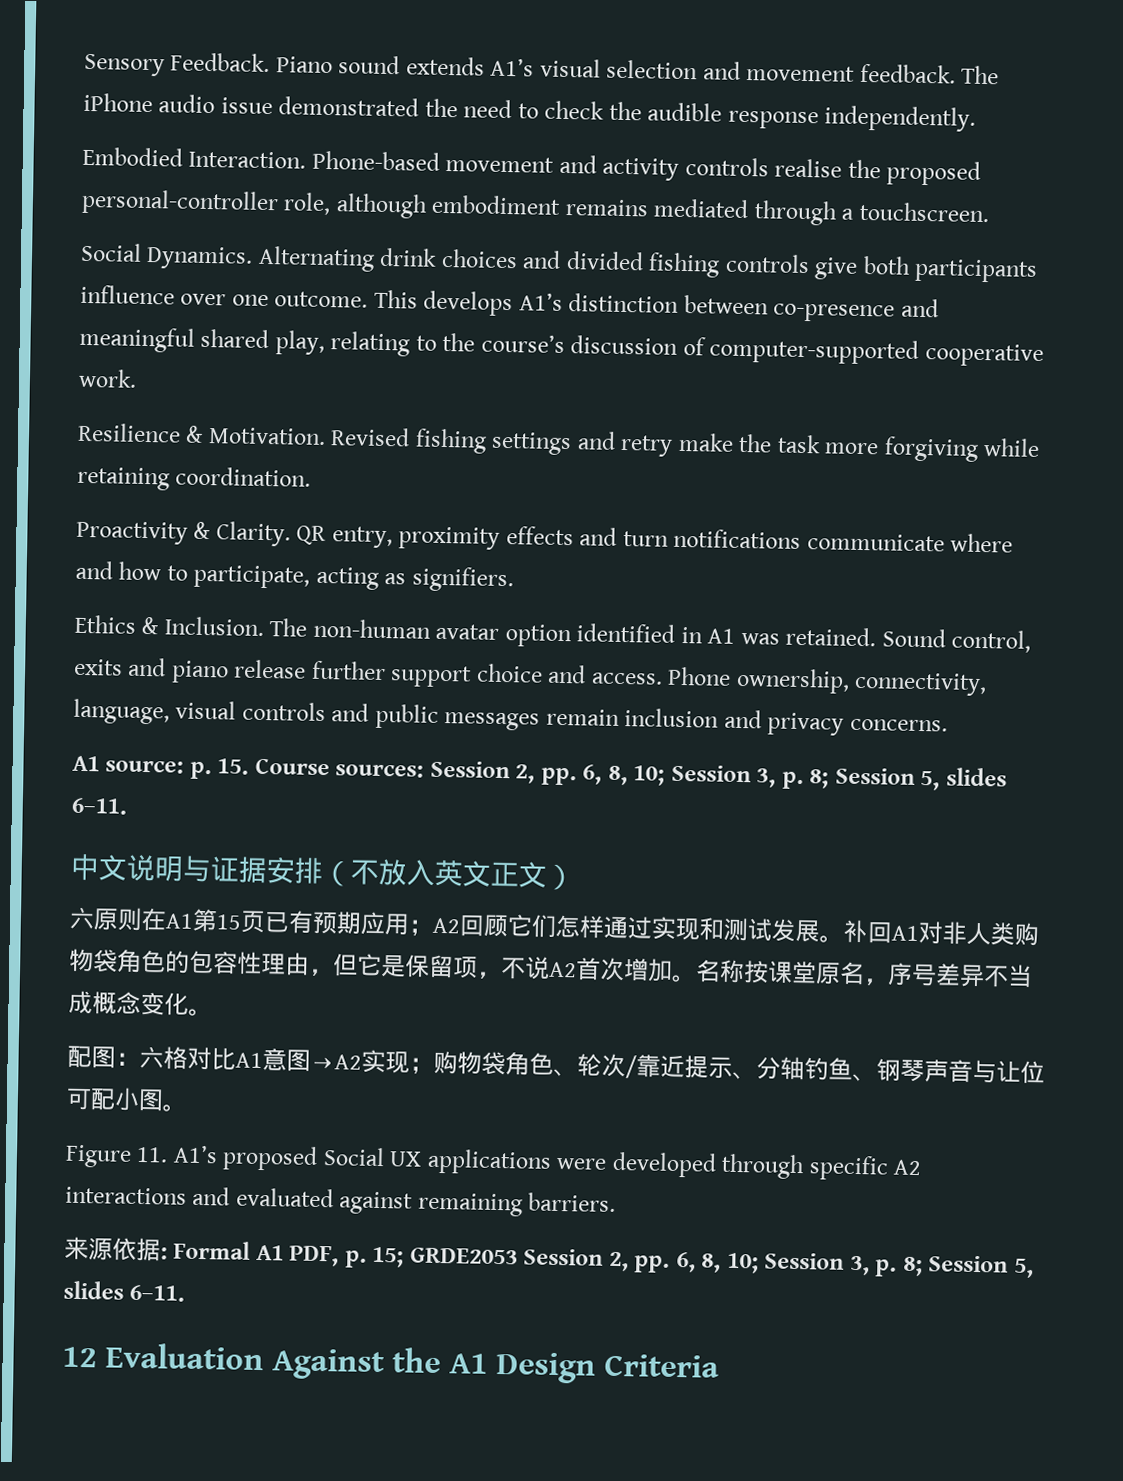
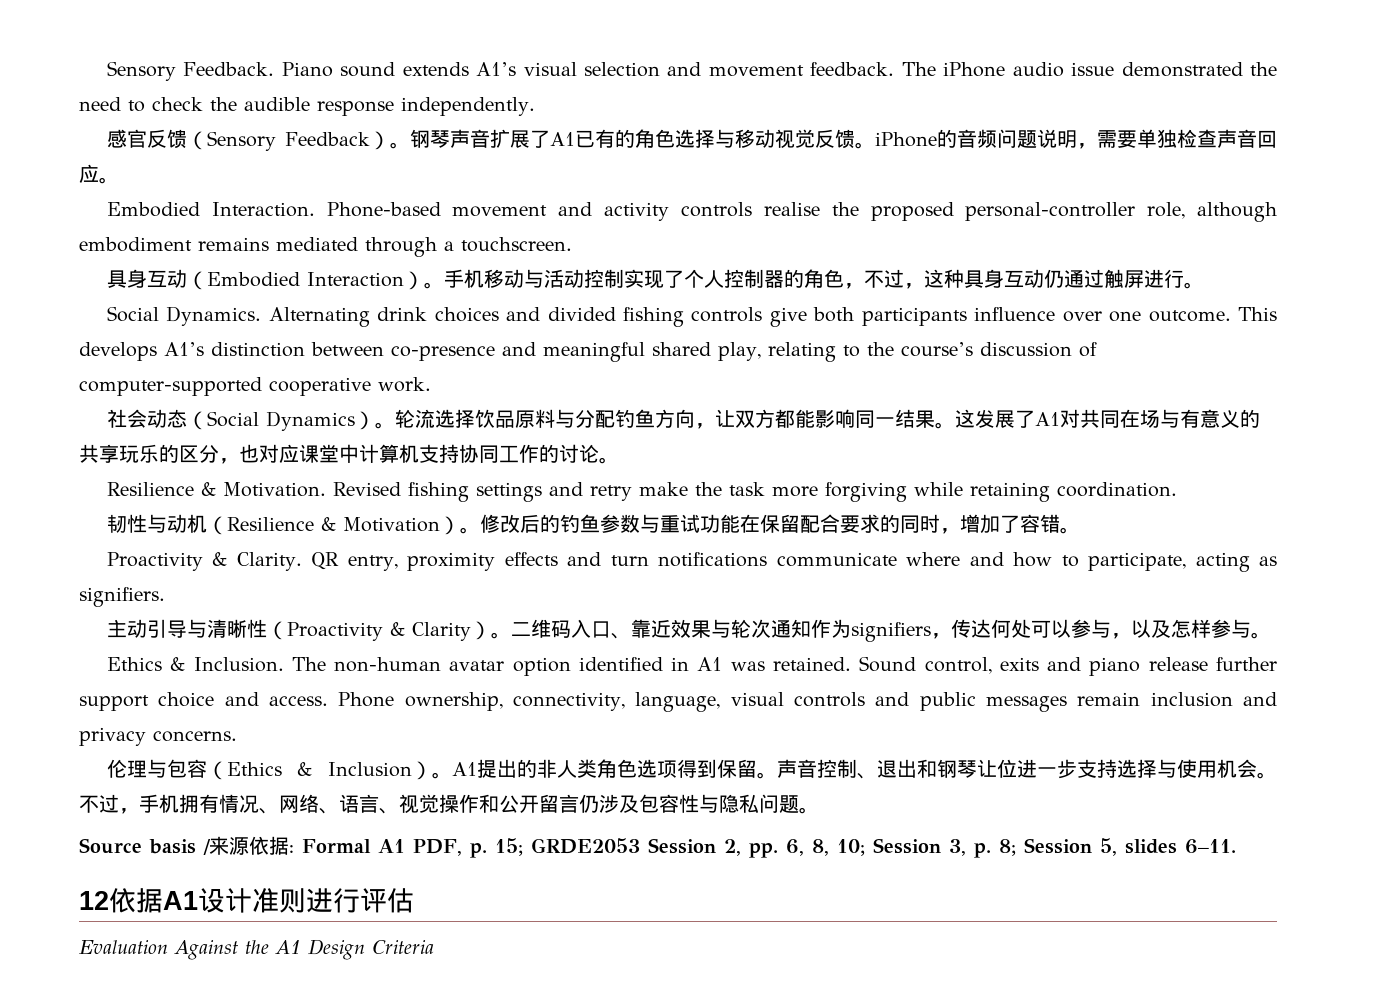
(977, 118) none -> [106,129,1277,151] [79,164,119,184] // 感官反馈（Sensory Feedback）。钢琴声音扩展了A1已有的角色选择与移动视觉反馈。iPhone的音频问题说明，需要单独检查声音回应。
(990, 212) none -> [106,269,1204,290] // 具身互动（Embodied Interaction）。手机移动与活动控制实现了个人控制器的角色，不过，这种具身互动仍通过触屏进行。
(137, 378) none -> [106,409,1260,431] [79,444,619,464] // 社会动态（Social Dynamics）。轮流选择饮品原料与分配钓鱼方向，让双方都能影响同一结果。这发展了A1对共同在场与有意义的共享玩乐的区分，也对应课堂中计算机支持协同工作的讨论。
(312, 476) none -> [106,514,1080,535] // 韧性与动机（Resilience & Motivation）。修改后的钓鱼参数与重试功能在保留配合要求的同时，增加了容错。
(514, 579) none -> [106,619,1271,642] // 主动引导与清晰性（Proactivity & Clarity）。二维码入口、靠近效果与轮次通知作为signifiers，传达何处可以参与，以及怎样参与。
[72,755,1007,791] [71,797,127,815] [70,853,575,891] [69,906,1040,947] [69,948,1033,988] [68,990,213,1017] [67,1045,1045,1085] [66,1087,187,1112] [65,1144,923,1181] [65,1186,617,1217] A1 source: p. 15. Course sources: Session 2, pp. 6, 8, 10; Session 3, p. 8; Session 5, slides 6–11. // 中文说明与证据安排（不放入英文正文） // 六原则在A1第15页已有预期应用；A2回顾它们怎样通过实现和测试发展。补回A1对非人类购物袋角色的包容性理由，但它是保留项，不说A2首次增加。名称按课堂原名，序号差异不当成概念变化。 // 配图：六格对比A1意图→A2实现；购物袋角色、轮次/靠近提示、分轴钓鱼、钢琴声音与让位可配小图。 // Figure 11. A1’s proposed Social UX applications were developed through specific A2 interactions and evaluated against remaining barriers. // -> [106,759,1277,780] [79,794,819,814] [79,838,211,855] 伦理与包容（Ethics & Inclusion）。A1提出的非人类角色选项得到保留。声音控制、退出和钢琴让位进一步支持选择与使用机会。不过，手机拥有情况、网络、语言、视觉操作和公开留言仍涉及包容性与隐私问题。 // Source basis /
(97, 1357) none -> [109,888,414,913] 依据A1设计准则进行评估 //

